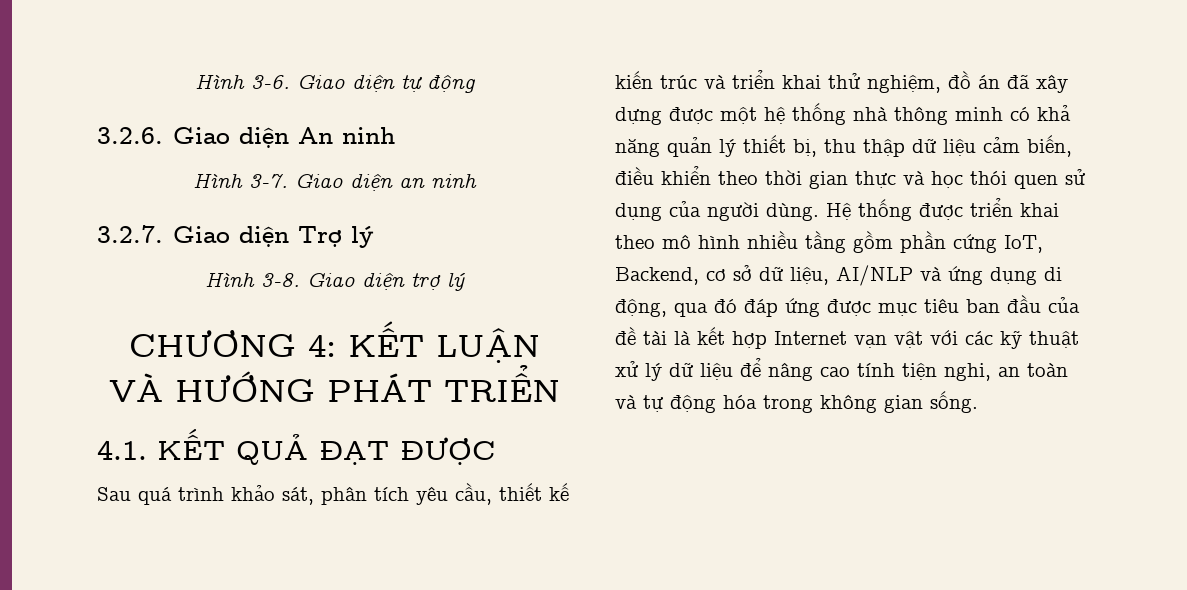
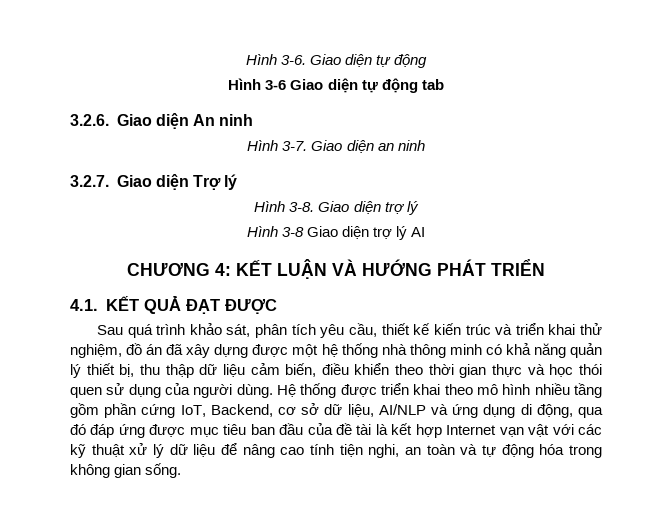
(475, 84) none -> [228,78,444,93] // Hình 3-6 Giao diện tự động tab
(465, 281) none -> [246,226,426,240] // Hình 3-8 Giao diện trợ lý AI

